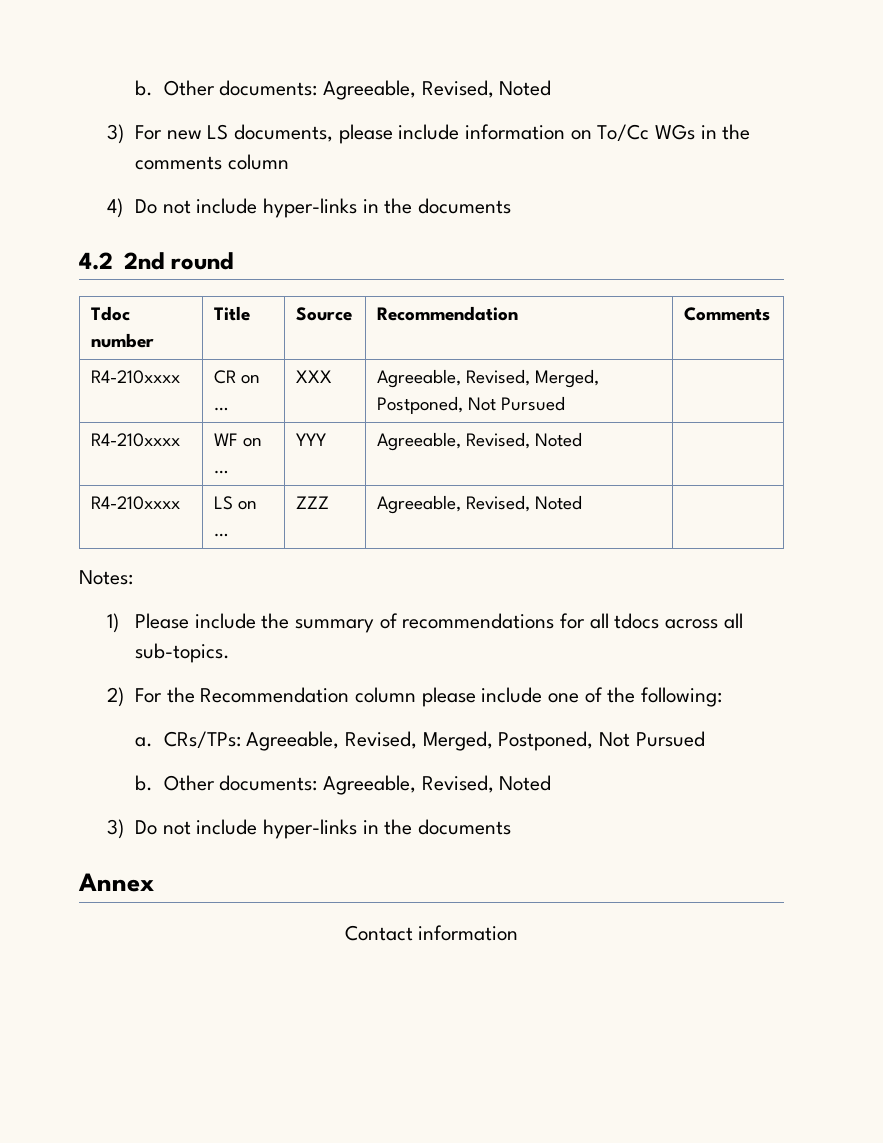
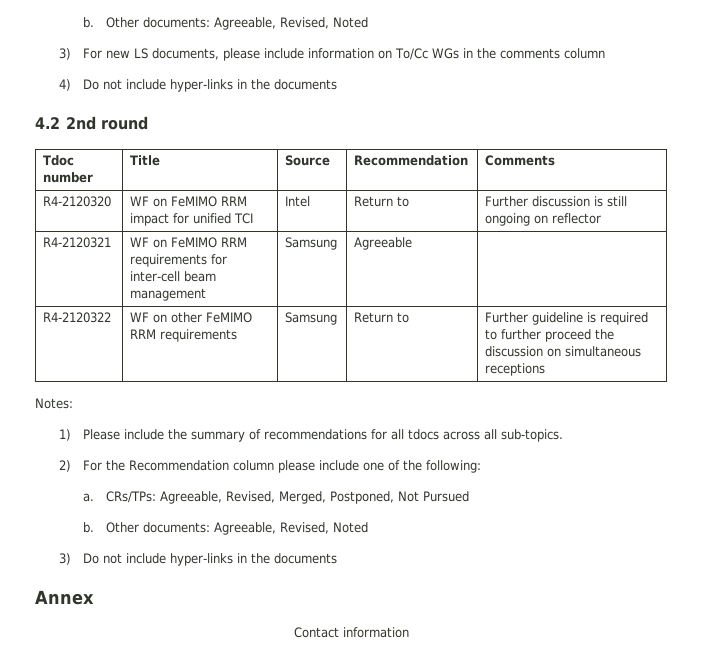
[90,370,180,384] [213,370,260,384] [213,407,228,411] [295,370,332,383] [376,369,600,388] [376,396,566,414] [90,433,180,447] [213,433,262,447] [213,470,228,474] [295,433,326,446] [376,432,583,451] [90,496,180,510] [213,496,257,510] [213,533,228,537] [295,496,329,509] [376,495,583,514] R4-210xxxx | CR on … | XXX | Agreeable, Revised, Merged, Postponed, Not Pursued | // R4-210xxxx | WF on … | YYY | Agreeable, Revised, Noted | // R4-210xxxx | LS on … | ZZZ | Agreeable, Revised, Noted | -> [42,196,111,207] [129,196,247,207] [129,213,253,226] [284,196,310,207] [353,196,409,207] [484,196,627,207] [484,213,601,226] [42,237,111,248] [129,237,247,248] [129,254,227,267] [129,271,216,282] [129,288,206,301] [284,237,337,250] [353,237,412,250] [42,312,111,323] [129,312,252,323] [129,329,237,342] [284,312,337,325] [353,312,409,323] [484,312,648,325] [484,329,614,342] [484,346,641,357] [484,363,545,376] R4-2120320 | WF on FeMIMO RRM impact for unified TCI | Intel | Return to | Further discussion is still ongoing on reflector // R4-2120321 | WF on FeMIMO RRM requirements for inter-cell beam management | Samsung | Agreeable | // R4-2120322 | WF on other FeMIMO RRM requirements | Samsung | Return to | Further guideline is required to further proceed the discussion on simultaneous receptions

